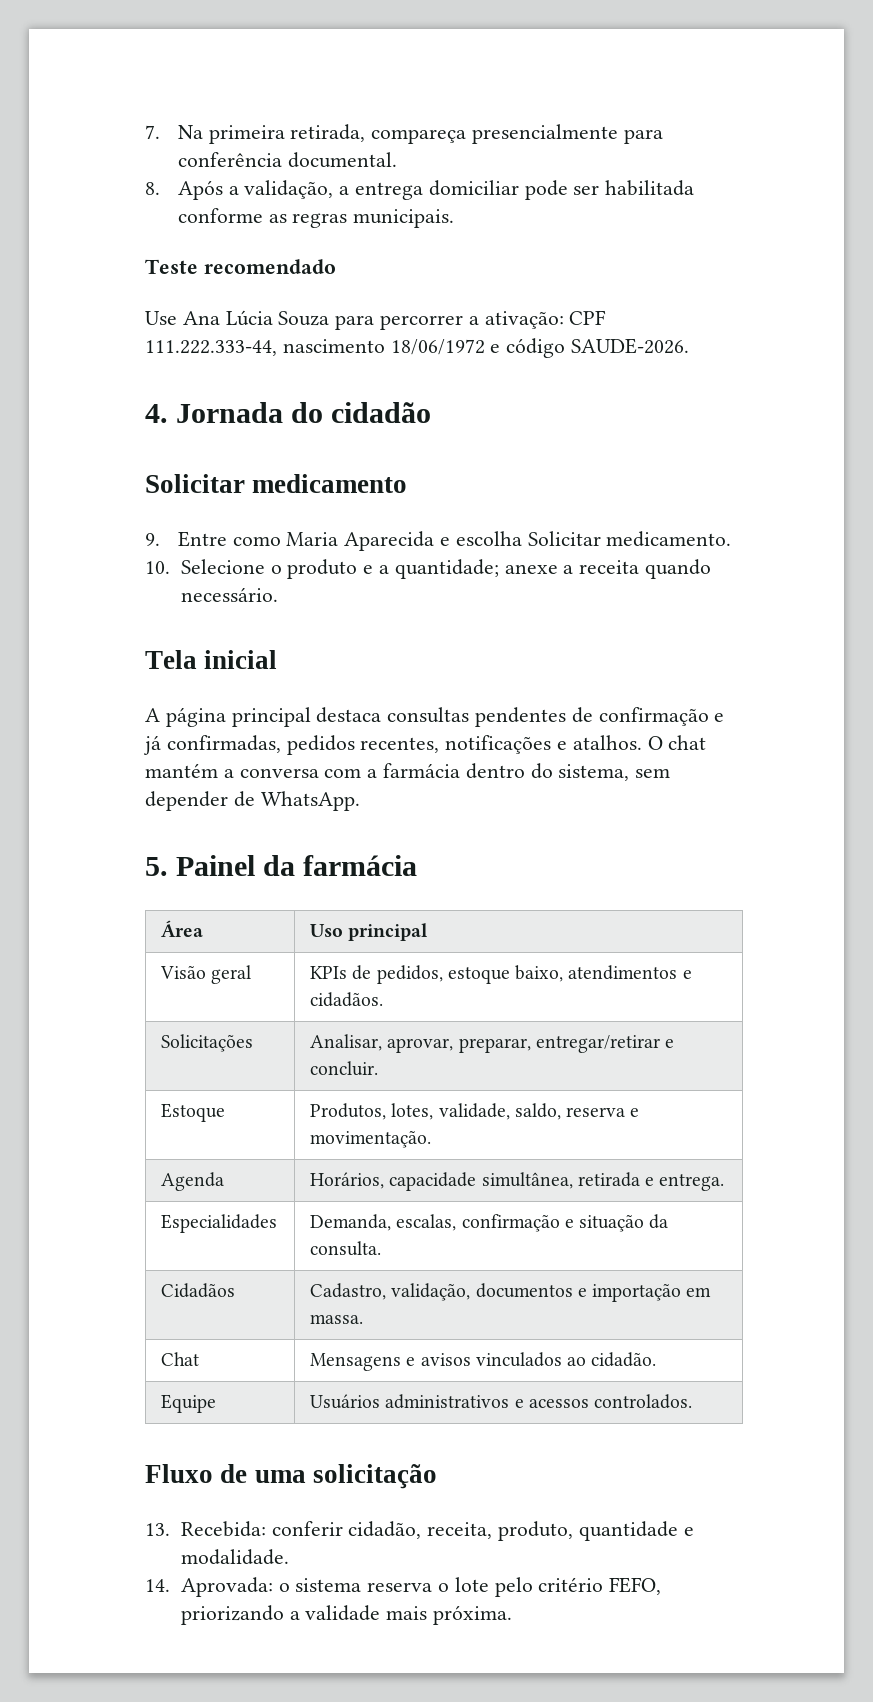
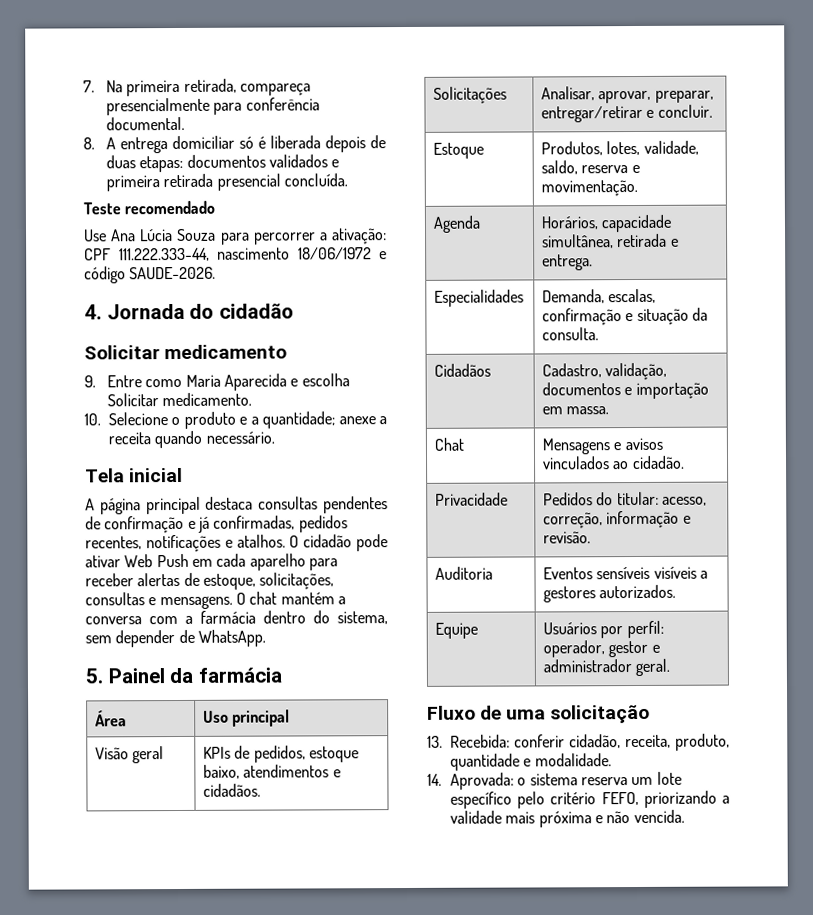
[177,180,695,200] [177,208,455,228] Após a validação, a entrega domiciliar pode ser habilitada conforme as regras municipais. -> [106,135,386,154] [106,154,340,173] [106,173,348,192] A entrega domiciliar só é liberada depois de duas etapas: documentos validados e primeira retirada presencial concluída.
(663, 743) none -> [303,534,388,552] [85,553,338,571] [85,572,335,590] [85,592,246,610] cidadão pode ativar Web Push em cada aparelho para receber alertas de estoque, solicitações, consultas e mensagens. O
[161,1394,217,1413] [310,1394,693,1409] Equipe | Usuários administrativos e acessos controlados. -> [435,492,509,506] [543,491,707,506] [543,510,691,529] [543,531,592,544] [435,566,494,580] [543,566,708,580] [543,584,677,603] [435,622,479,639] [543,620,664,639] [543,640,660,658] [543,658,671,677] Privacidade | Pedidos do titular: acesso, correção, informação e revisão. // Auditoria | Eventos sensíveis visíveis a gestores autorizados. // Equipe | Usuários por perfil: operador, gestor e administrador geral.
[437,1577,489,1592] o lote -> [631,771,682,786] [450,791,513,809] um lote específico
[432,1605,512,1625] próxima. -> [538,809,685,828] próxima e não vencida.

